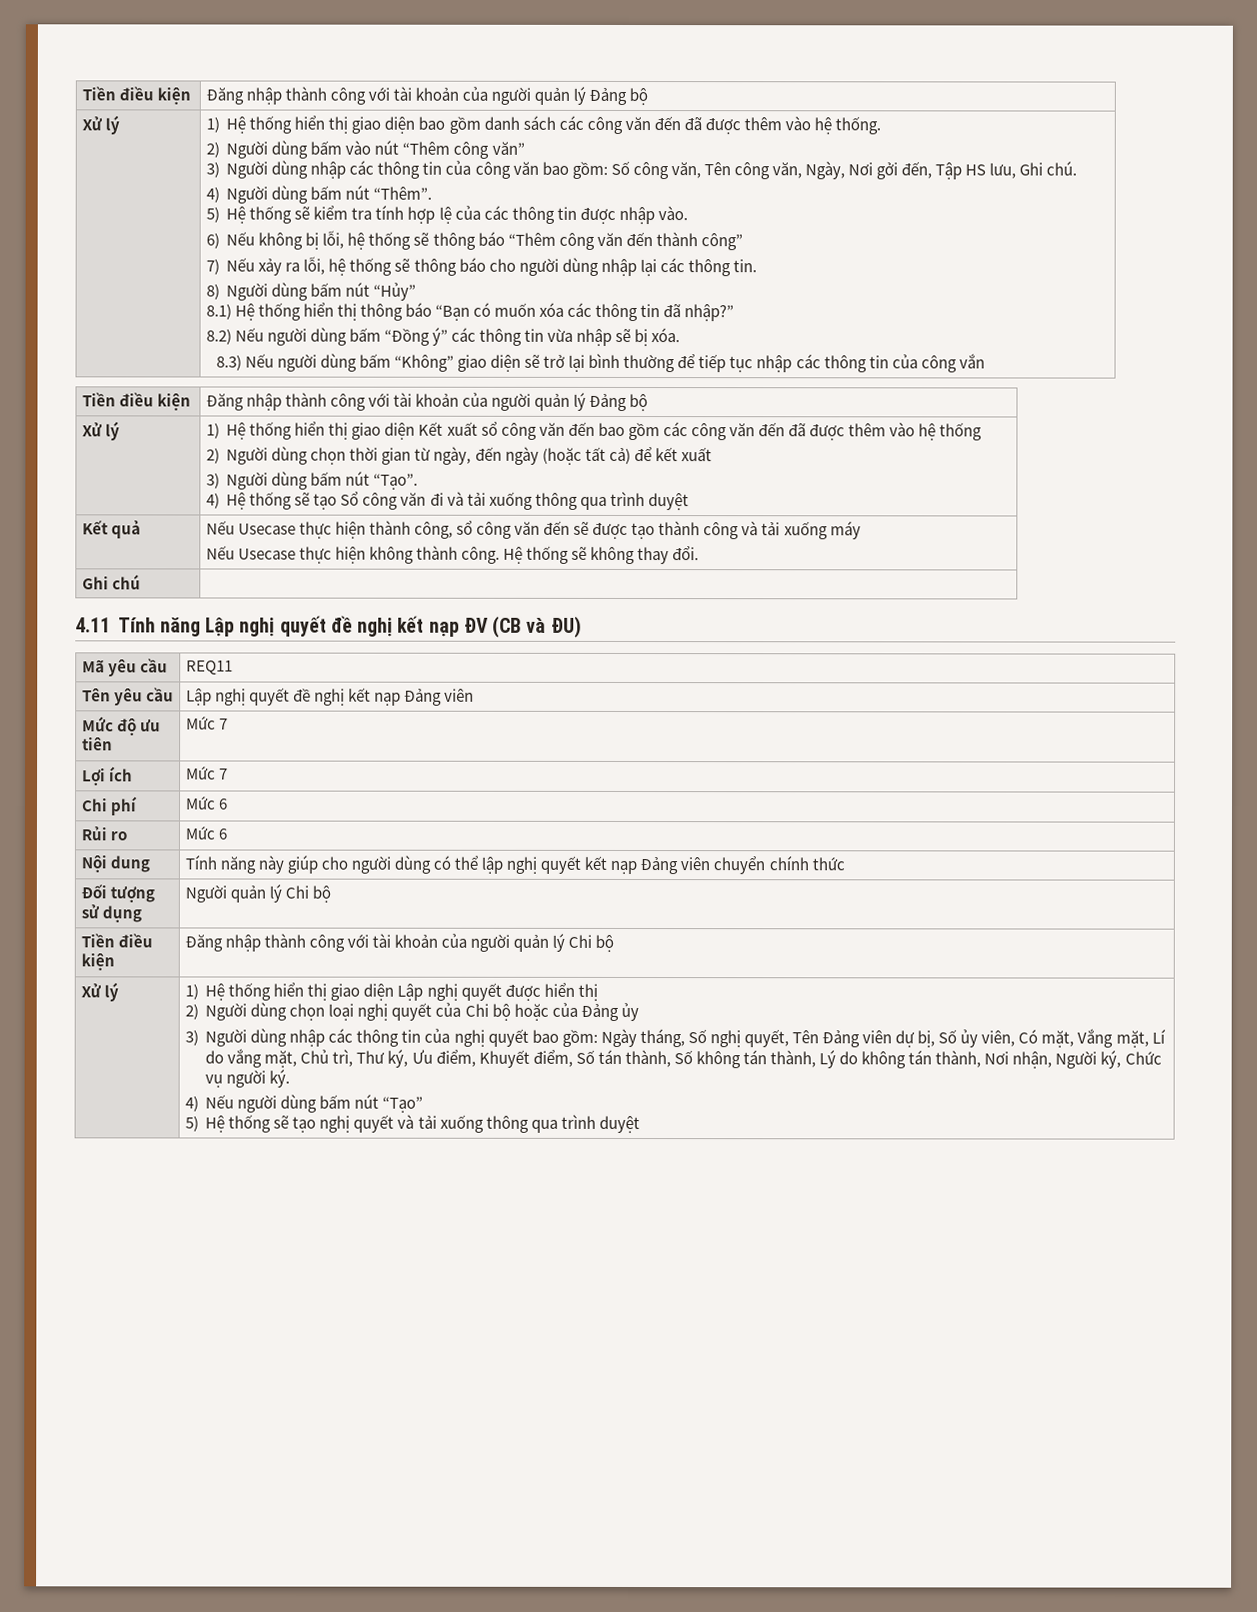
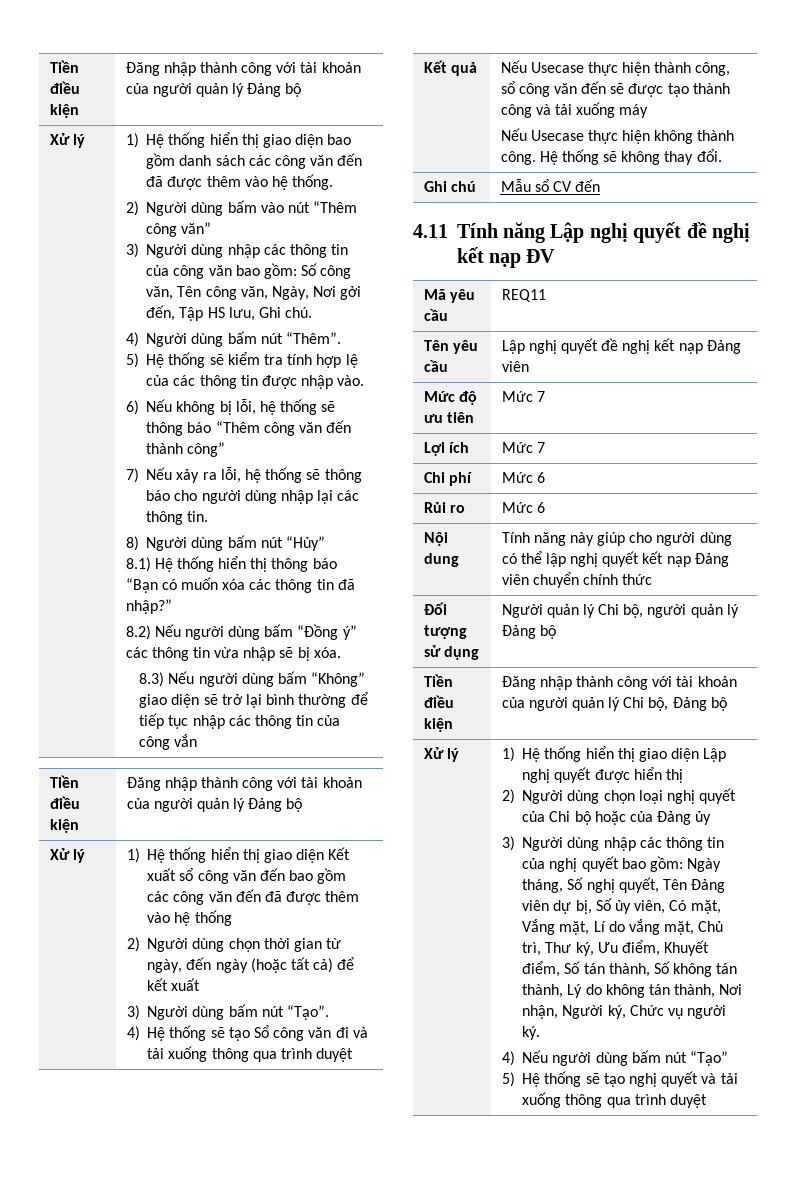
(141, 582) none -> [500,179,601,192] Mẫu sổ CV đến
[492,615,582,638] (CB và ĐU) -> (556, 256) none
(309, 892) none -> [623,604,739,618] [501,625,536,639] bộ, người quản lý Đảng
(593, 941) none -> [648,697,707,711] bộ, Đảng

